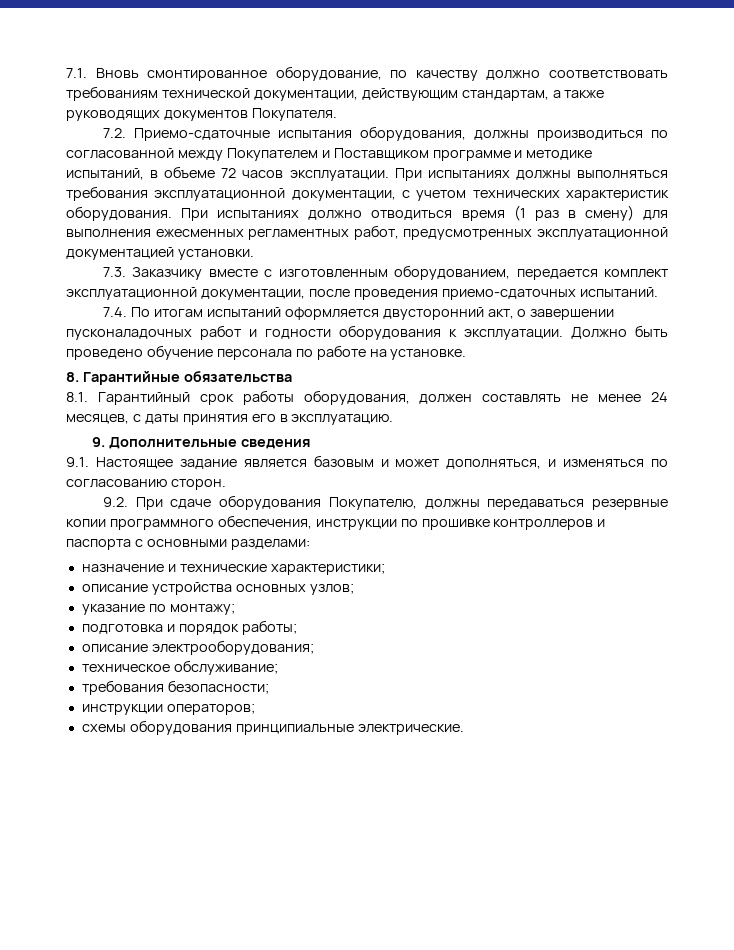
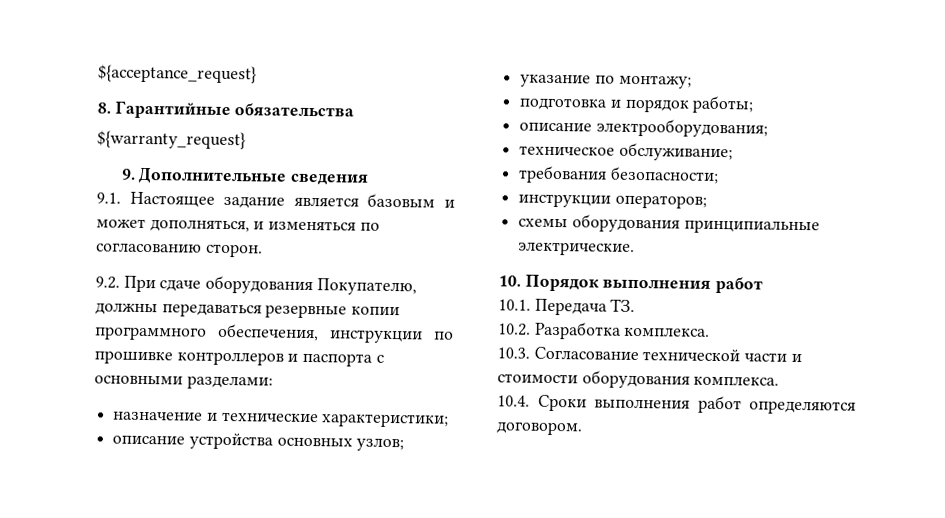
[66,66,668,81] [66,86,605,101] [66,108,337,121] [103,126,669,141] [66,148,593,161] [66,166,668,181] [66,186,669,201] [66,205,669,221] [66,225,668,240] [66,247,254,260] [103,265,668,280] [66,287,658,300] [103,307,615,320] [66,325,668,340] [66,345,467,360] [66,371,292,385] [66,390,669,405] [66,414,394,425] 7.1. Вновь смонтированное оборудование, по качеству должно соответствовать требованиям технической документации, действующим стандартам, а также руководящих документов Покупателя. // 7.2. Приемо-сдаточные испытания оборудования, должны производиться по согласованной между Покупателем и Поставщиком программе и методике испытаний, в объеме 72 часов эксплуатации. При испытаниях должны выполняться требования эксплуатационной документации, с учетом технических характеристик оборудования. При испытаниях должно отводиться время (1 раз в смену) для выполнения ежесменных регламентных работ, предусмотренных эксплуатационной документацией установки. // 7.3. Заказчику вместе с изготовленным оборудованием, передается комплект эксплуатационной документации, после проведения приемо-сдаточных испытаний. // 7.4. По итогам испытаний оформляется двусторонний акт, о завершении пусконаладочных работ и годности оборудования к эксплуатации. Должно быть проведено обучение персонала по работе на установке. // 8. Гарантийные обязательства // 8.1. Гарантийный срок работы оборудования, должен составлять не менее 24 месяцев, с даты принятия его в эксплуатацию. -> [98,64,257,84] [97,100,355,120] [97,130,246,150] ${acceptance_request} // 8. Гарантийные обязательства // ${warranty_request}
(464, 729) none -> [498,274,764,294] [498,298,636,316] [498,321,711,340] [497,346,802,363] [497,370,780,389] [497,394,856,415] [496,421,583,436] // 10. Порядок выполнения работ // 10.1. Передача ТЗ. // 10.2. Разработка комплекса. // 10.3. Согласование технической части и стоимости оборудования комплекса. // 10.4. Сроки выполнения работ определяются договором.

